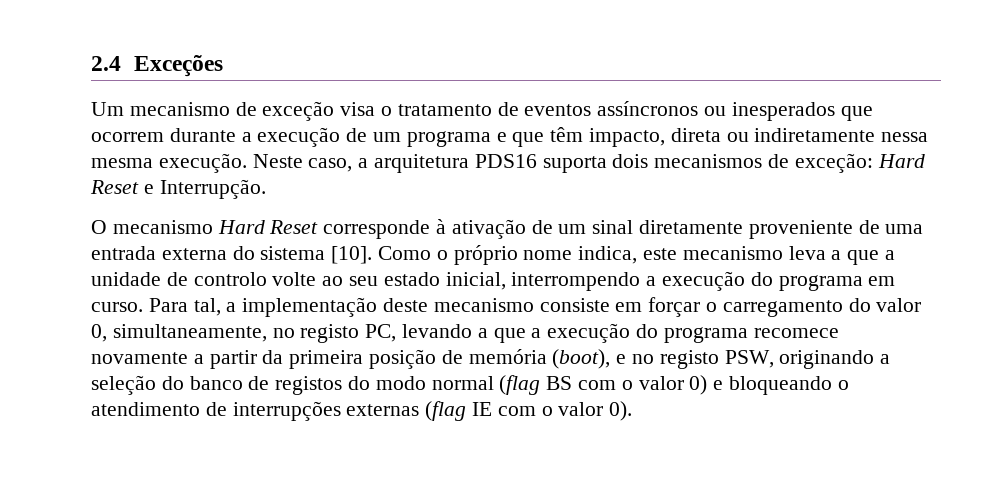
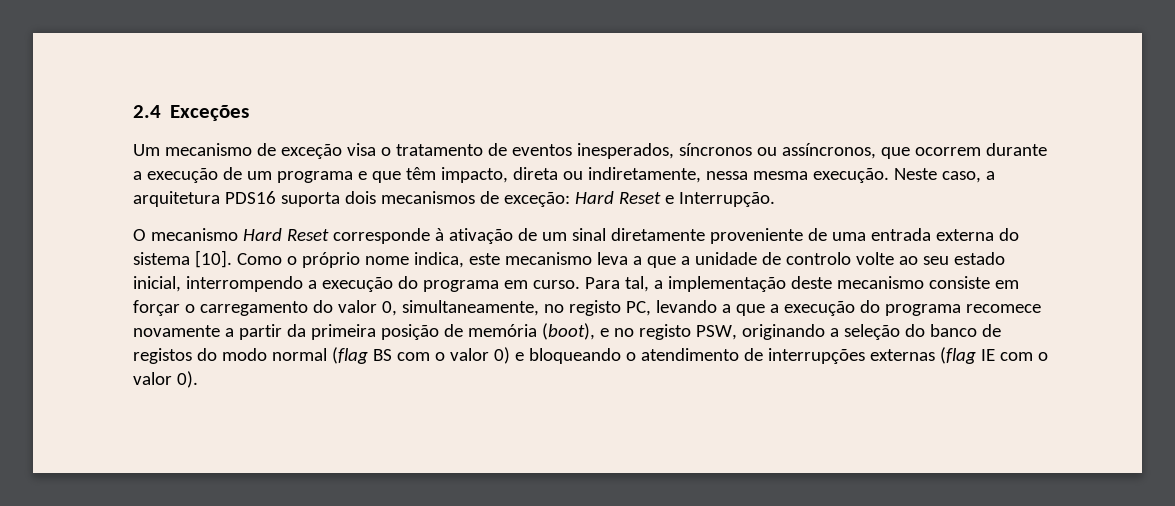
[597,101,835,121] assíncronos ou inesperados -> [576,143,876,159] inesperados, síncronos ou assíncronos,
[754,128,876,142] indiretamente -> [587,167,701,183] indiretamente,

